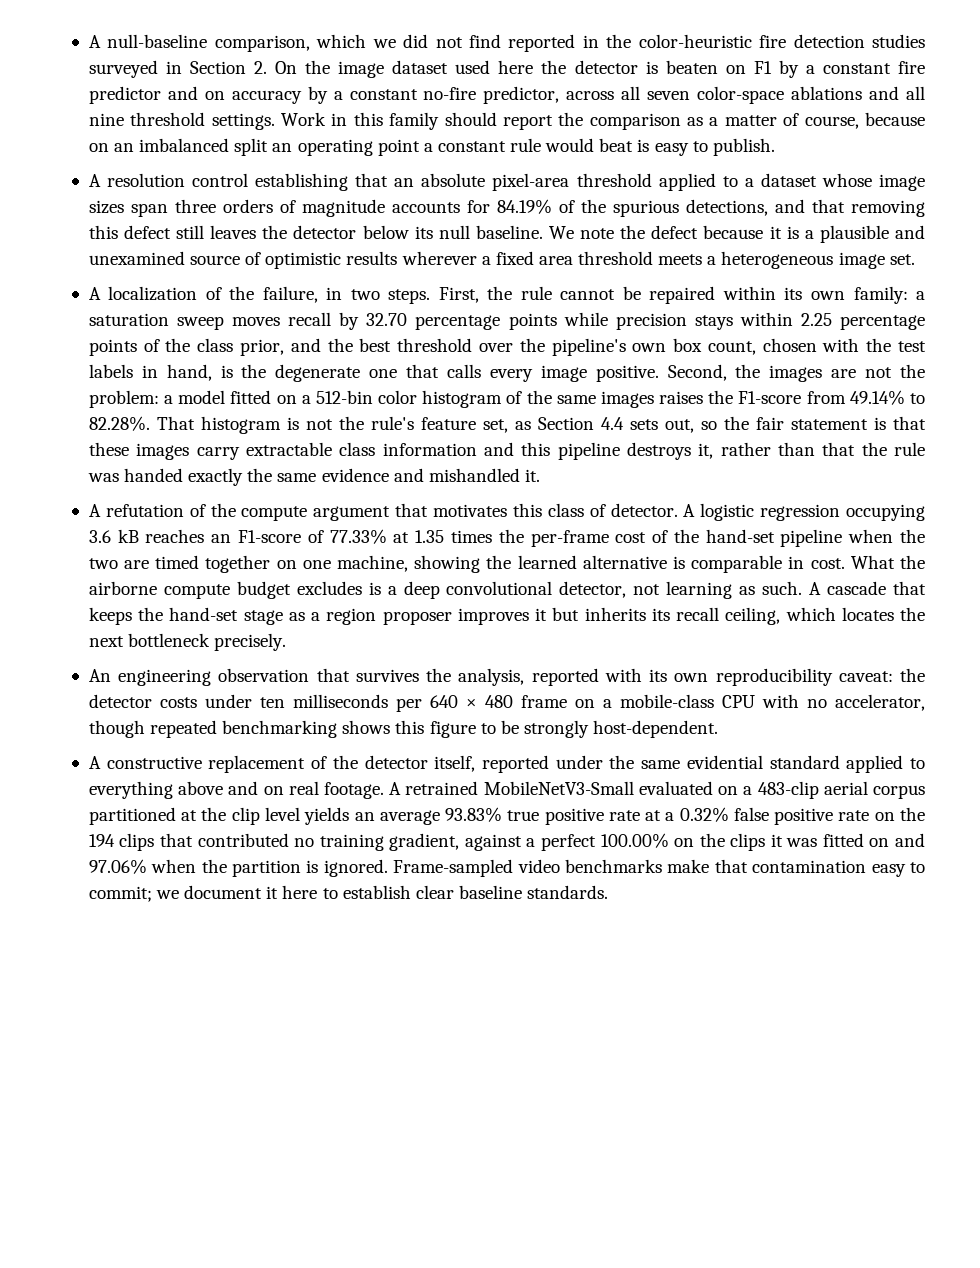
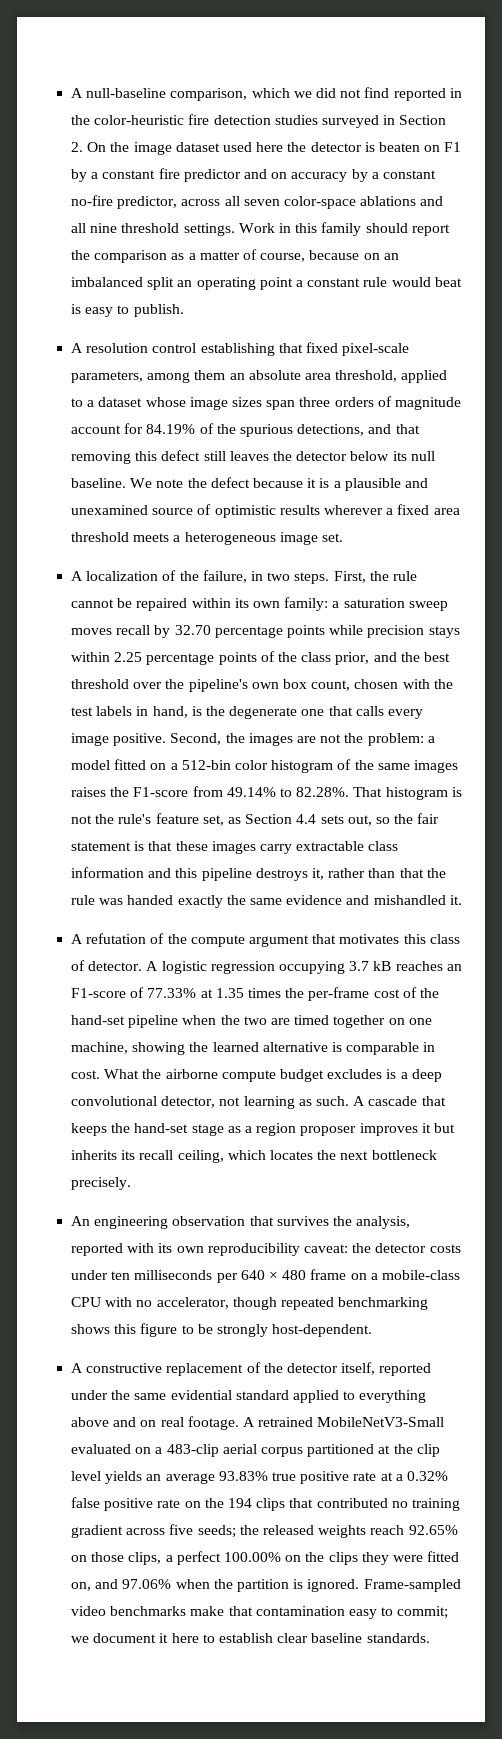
[394,173,652,191] an absolute pixel-area threshold -> [305,342,410,356] [71,370,398,383] fixed pixel-scale parameters, among them an absolute area threshold,
[391,202,460,213] accounts -> [71,425,122,434] account
[88,530,111,543] 3.6 -> [349,961,370,971] 3.7
[389,833,522,851] gradient, against -> [71,1524,458,1538] [71,1552,162,1565] gradient across five seeds; the released weights reach 92.65% on those clips,
[770,833,890,847] it was fitted on -> [361,1551,460,1565] [71,1582,92,1591] they were fitted on,

